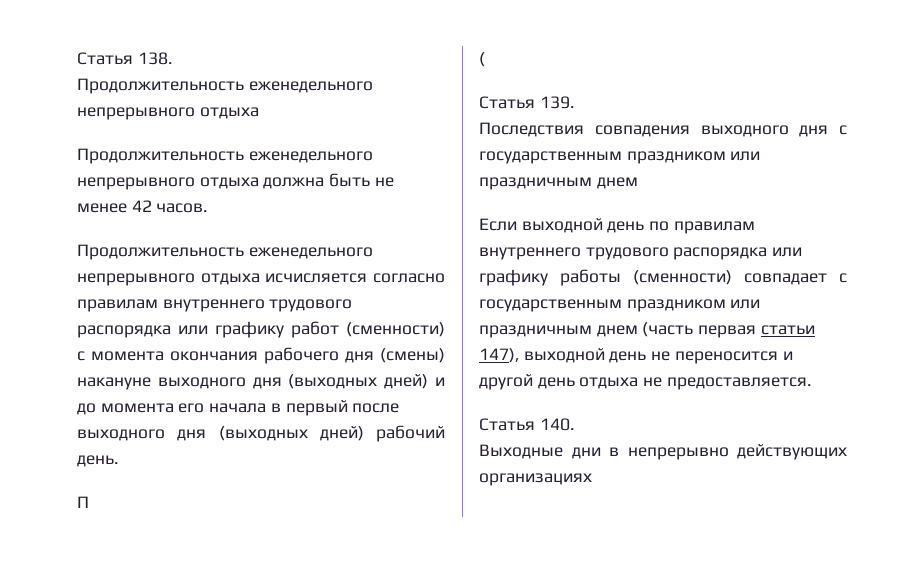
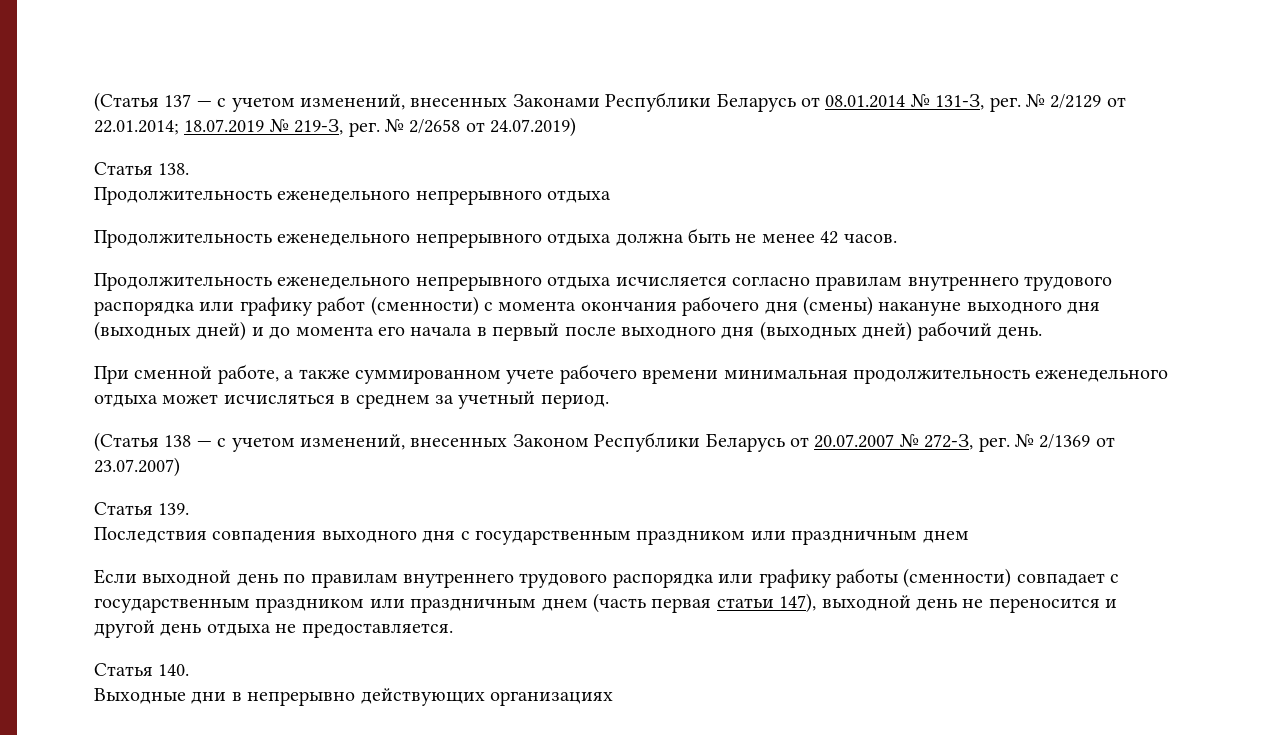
(77, 58) none -> [94,92,1126,112] [94,117,577,137] (Статья 137 — с учетом изменений, внесенных Законами Республики Беларусь от 08.01.2014 № 131-З, рег. № 2/2129 от 22.01.2014; 18.07.2019 № 219-З, рег. № 2/2658 от 24.07.2019) //
[77,496,89,508] [479,52,485,67] П // ( -> [94,364,1169,384] [94,391,609,409] [94,432,1115,452] [94,457,180,477] При сменной работе, а также суммированном учете рабочего времени минимальная продолжительность еженедельного отдыха может исчисляться в среднем за учетный период. // (Статья 138 — с учетом изменений, внесенных Законом Республики Беларусь от 20.07.2007 № 272-З, рег. № 2/1369 от 23.07.2007)

